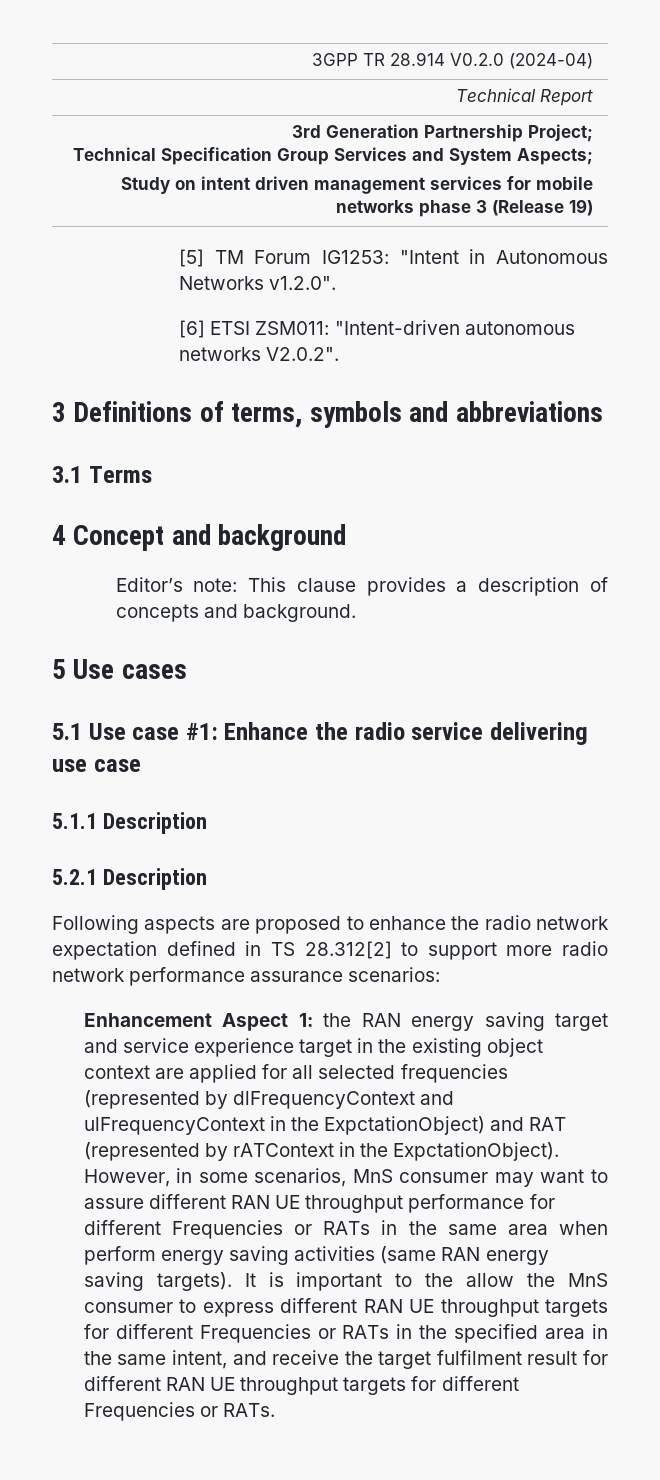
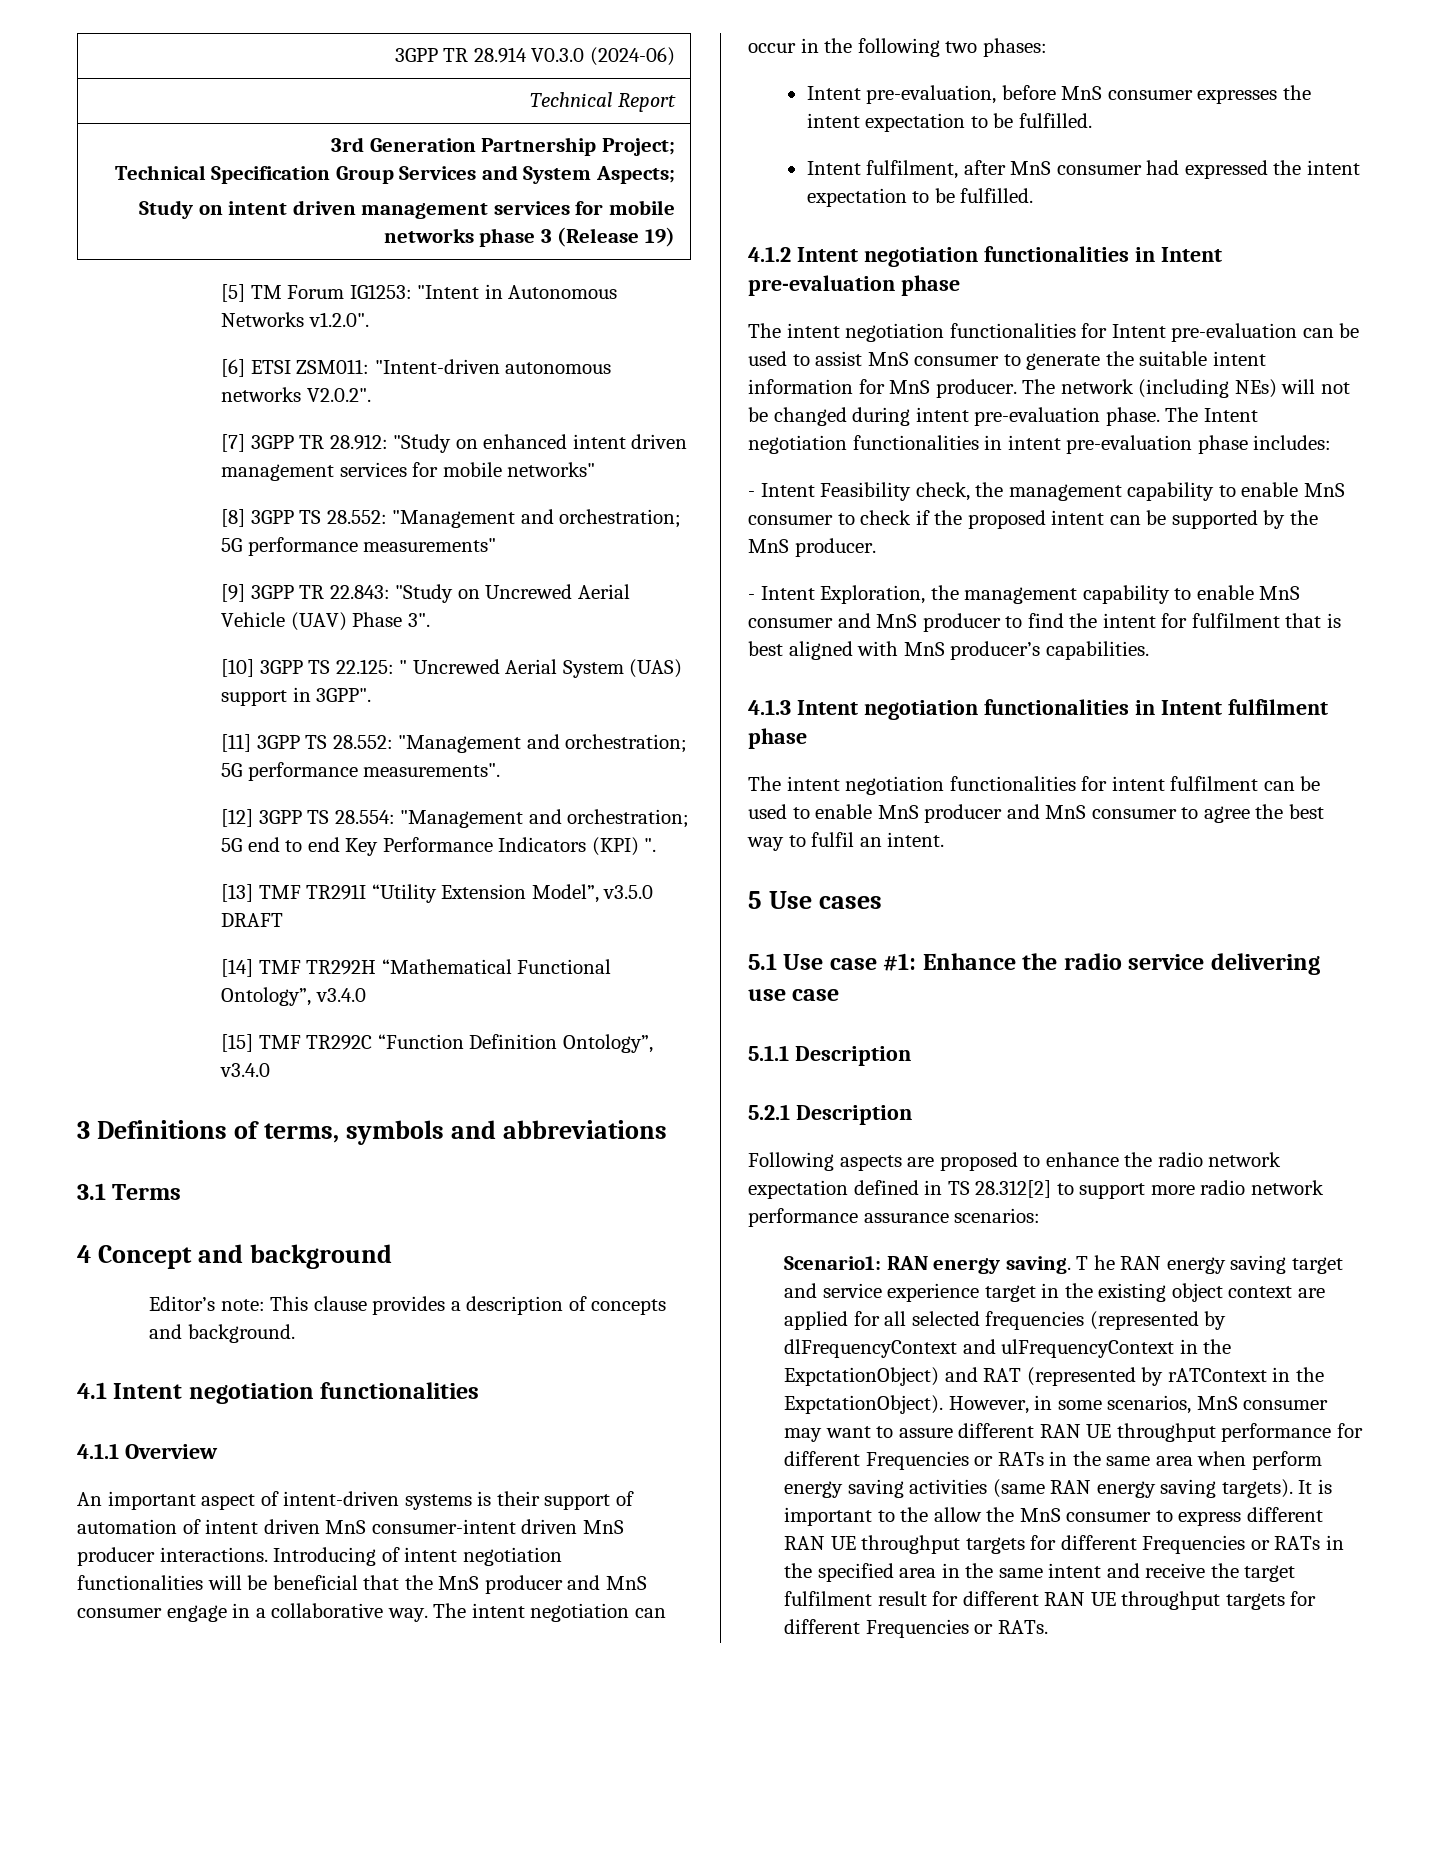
[450,53,594,69] V0.2.0 (2024-04) -> [531,47,675,66] V0.3.0 (2024-06)
(340, 354) none -> [221,434,688,453] [221,462,596,481] [221,509,682,528] [221,537,497,556] [221,584,630,603] [221,612,430,631] [221,659,683,678] [221,687,372,706] [221,734,688,753] [221,762,501,781] [221,809,690,828] [221,837,657,856] [221,884,654,903] [221,913,284,927] [221,959,612,977] [221,987,366,1006] [221,1034,653,1053] [220,1063,271,1077] // [7] 3GPP TR 28.912: "Study on enhanced intent driven management services for mobile networks" // [8] 3GPP TS 28.552: "Management and orchestration; 5G performance measurements" // [9] 3GPP TR 22.843: "Study on Uncrewed Aerial Vehicle (UAV) Phase 3". // [10] 3GPP TS 22.125: " Uncrewed Aerial System (UAS) support in 3GPP". // [11] 3GPP TS 28.552: "Management and orchestration; 5G performance measurements". // [12] 3GPP TS 28.554: "Management and orchestration; 5G end to end Key Performance Indicators (KPI) ". // [13] TMF TR291I “Utility Extension Model”, v3.5.0 DRAFT // [14] TMF TR292H “Mathematical Functional Ontology”, v3.4.0 // [15] TMF TR292C “Function Definition Ontology”, v3.4.0
(356, 613) none -> [77,1382,480,1404] [77,1443,218,1459] [77,1491,634,1510] [77,1519,624,1534] [77,1547,562,1566] [77,1575,647,1594] [77,1603,666,1622] [748,38,1047,57] [806,85,1311,104] [806,113,1092,132] [806,160,1360,179] [806,188,1034,207] [748,246,1222,267] [748,275,960,296] [748,323,1360,342] [748,351,1266,370] [748,379,1350,398] [748,407,1258,426] [748,435,1332,454] [748,482,1345,501] [748,510,1318,529] [748,538,876,557] [748,585,1301,604] [748,613,1341,632] [748,641,1149,660] [748,699,1328,720] [748,728,807,749] [748,776,1321,795] [748,804,1324,823] [747,832,945,851] // 4.1 Intent negotiation functionalities // 4.1.1 Overview // An important aspect of intent-driven systems is their support of automation of intent driven MnS consumer-intent driven MnS producer interactions. Introducing of intent negotiation functionalities will be beneficial that the MnS producer and MnS consumer engage in a collaborative way. The intent negotiation can occur in the following two phases: // Intent pre-evaluation, before MnS consumer expresses the intent expectation to be fulfilled. // Intent fulfilment, after MnS consumer had expressed the intent expectation to be fulfilled. // 4.1.2 Intent negotiation functionalities in Intent pre-evaluation phase // The intent negotiation functionalities for Intent pre-evaluation can be used to assist MnS consumer to generate the suitable intent information for MnS producer. The network (including NEs) will not be changed during intent pre-evaluation phase. The Intent negotiation functionalities in intent pre-evaluation phase includes: // - Intent Feasibility check, the management capability to enable MnS consumer to check if the proposed intent can be supported by the MnS producer. // - Intent Exploration, the management capability to enable MnS consumer and MnS producer to find the intent for fulfilment that is best aligned with MnS producer’s capabilities. // 4.1.3 Intent negotiation functionalities in Intent fulfilment phase // The intent negotiation functionalities for intent fulfilment can be used to enable MnS producer and MnS consumer to agree the best way to fulfil an intent.
[83,1013,352,1031] Enhancement Aspect 1: the -> [784,1255,1115,1274] Scenario1: RAN energy saving. T he
[171,1350,227,1369] intent, -> [1048,1563,1102,1578] intent

